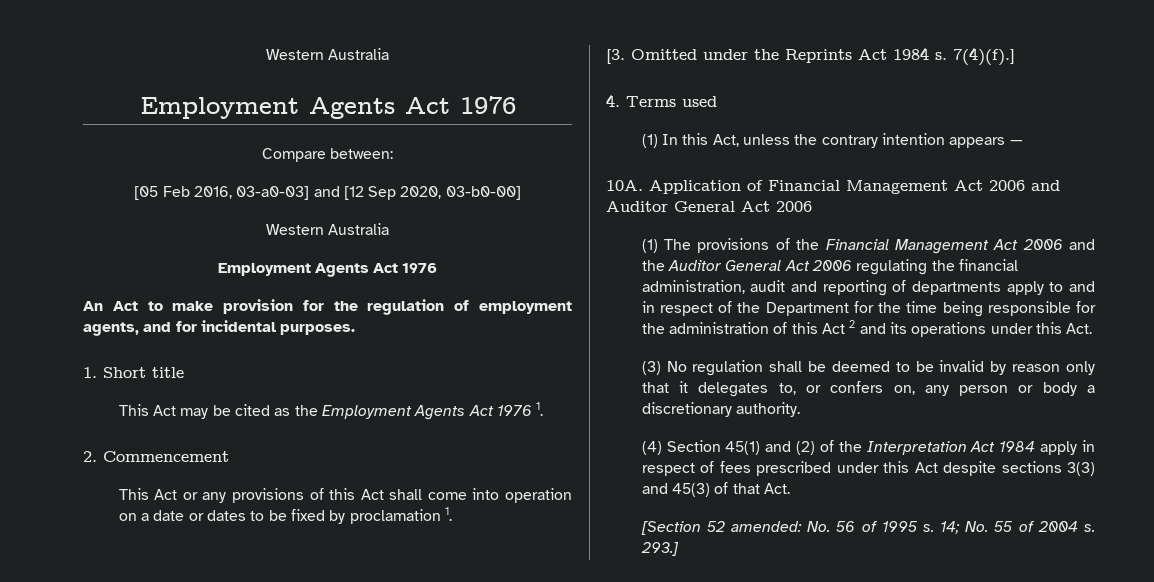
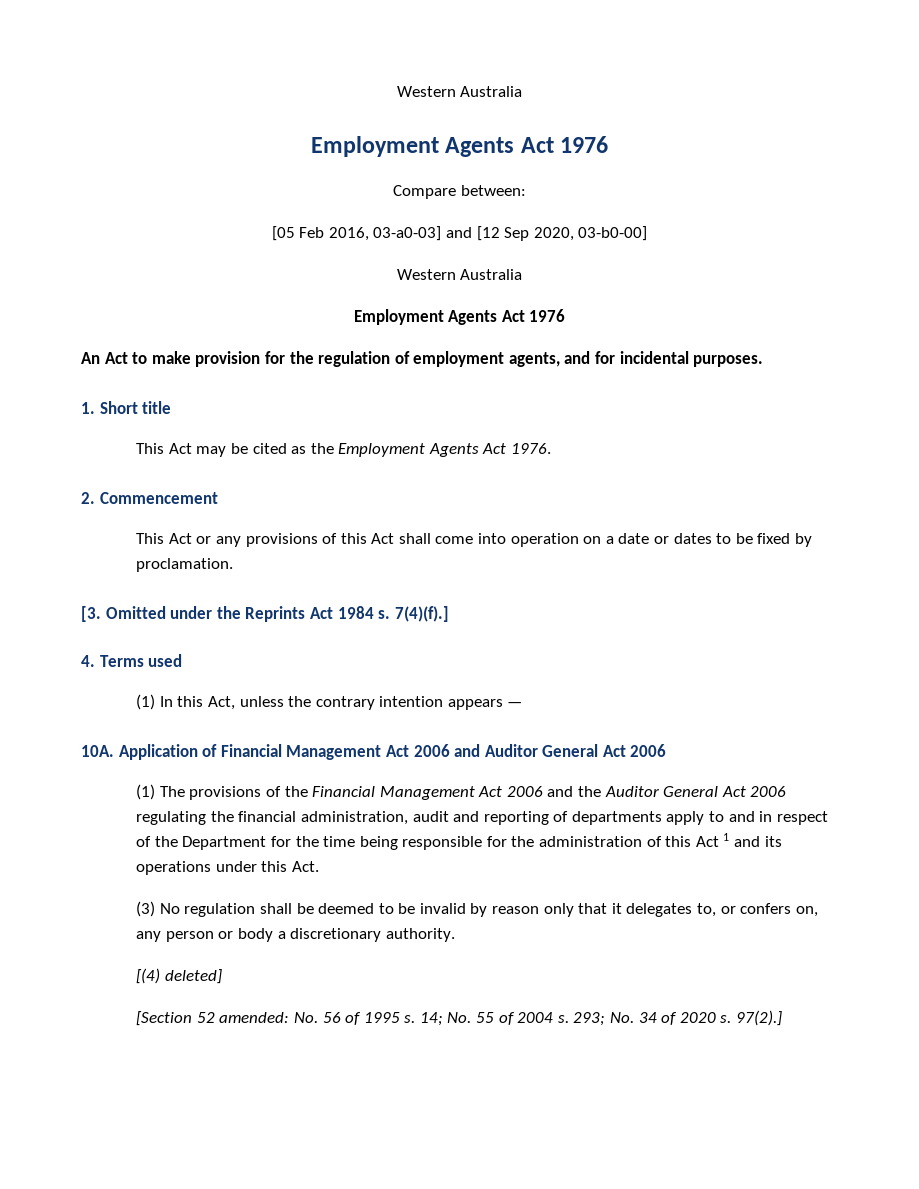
[496,402,544,416] 1976 1. -> [511,443,552,454] 1976.
[349,507,452,524] proclamation 1. -> [136,558,234,572] proclamation.
[849,320,856,328] 2 -> [723,833,730,841] 1
[641,440,1095,455] [641,461,1095,476] [641,482,791,497] (4) Section 45(1) and (2) of the Interpretation Act 1984 apply in respect of fees prescribed under this Act despite sections 3(3) and 45(3) of that Act. -> [136,968,222,984] [(4) deleted]
[640,542,679,556] 293.] -> [573,1010,782,1026] 293; No. 34 of 2020 s. 97(2).]

